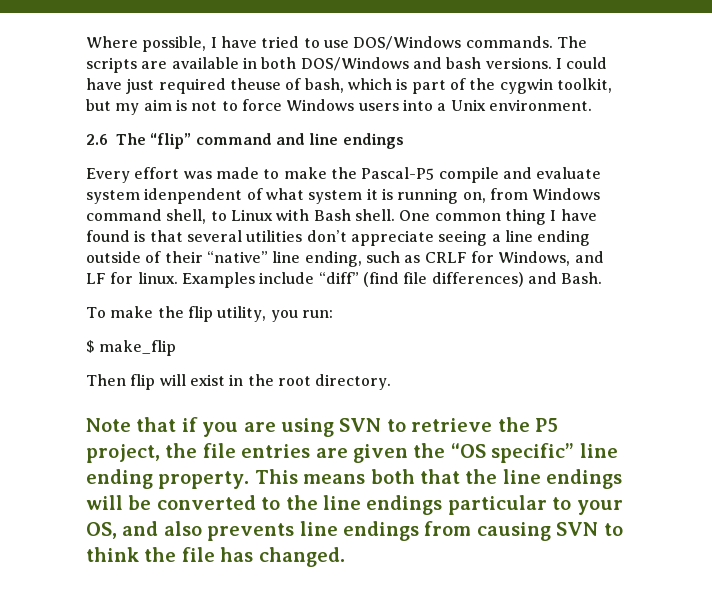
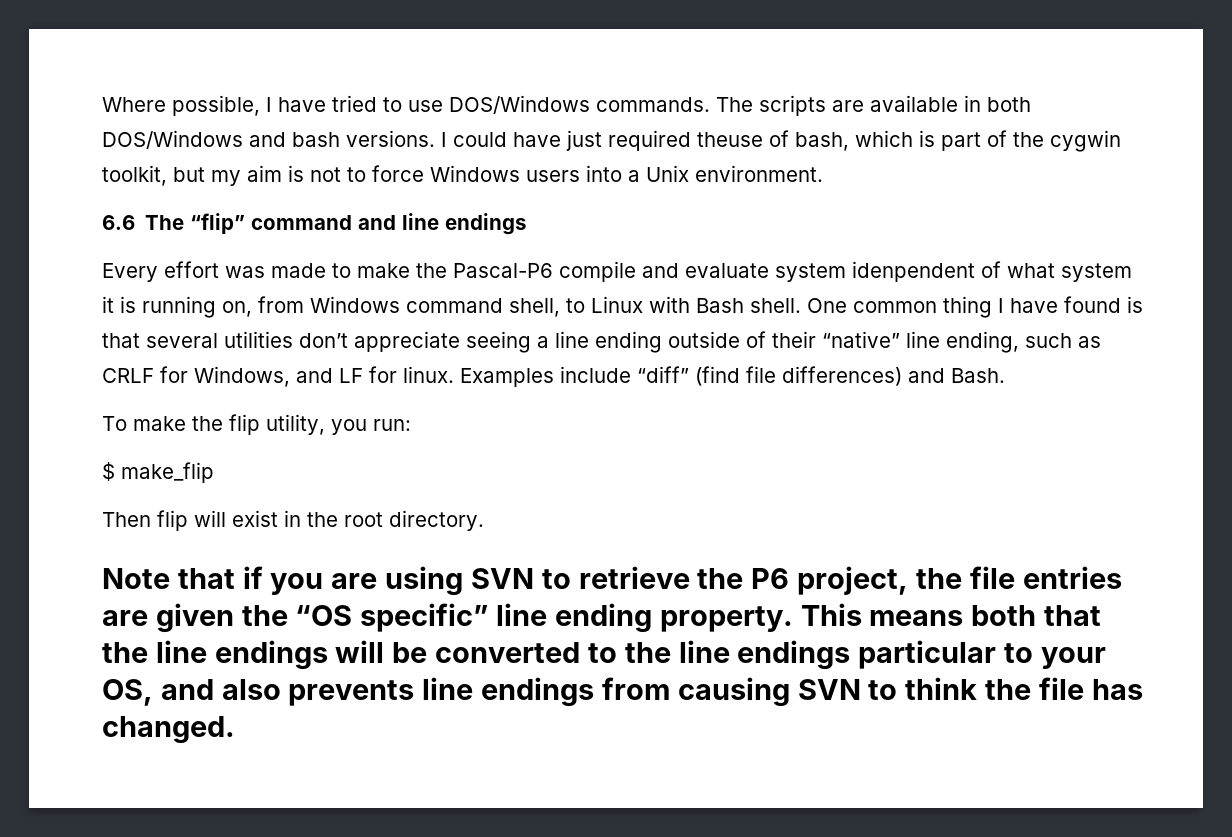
[86,134,108,145] 2.6 -> [102,215,135,230] 6.6
[361,167,435,180] Pascal-P5 -> [453,263,553,278] Pascal-P6
[535,418,558,432] P5 -> [751,568,790,589] P6

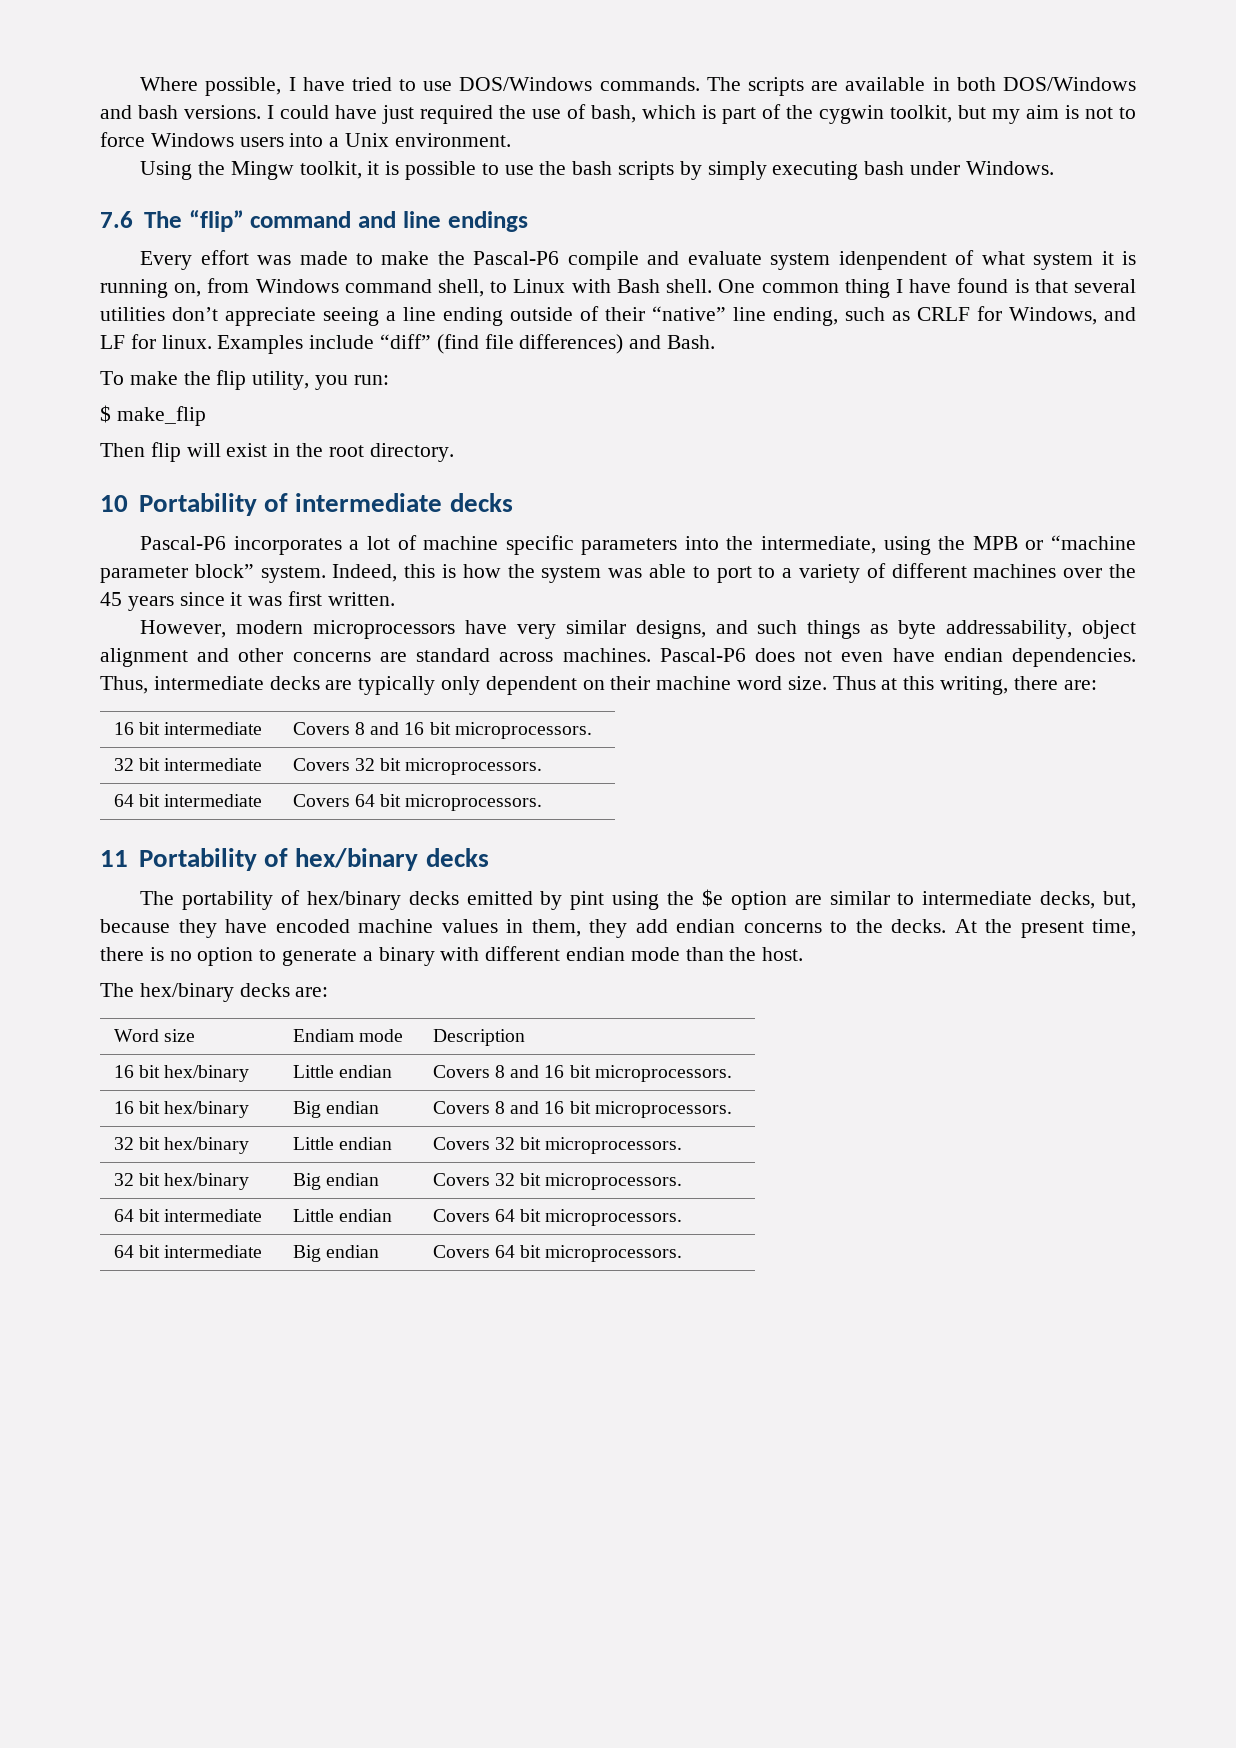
[697,132,763,147] theuse -> [499,105,561,119] the use
[102,215,135,230] 6.6 -> [140,161,1054,180] [100,211,133,228] Using the Mingw toolkit, it is possible to use the bash scripts by simply executing bash under Windows. // 7.6
[102,566,1122,596] [102,603,1102,633] [102,640,1106,670] [102,677,1143,707] [102,716,235,744] Note that if you are using SVN to retrieve the P6 project, the file entries are given the “OS specific” line ending property. This means both that the line endings will be converted to the line endings particular to your OS, and also prevents line endings from causing SVN to think the file has changed. -> [100,493,513,516] [140,535,1136,555] [100,563,1136,583] [100,591,395,611] [140,620,1136,639] [100,648,1136,667] [100,676,1097,695] [113,722,263,735] [292,722,592,739] [113,758,263,771] [292,758,543,775] [113,794,263,807] [292,794,543,811] [100,848,489,871] [140,889,1136,910] [100,919,1136,938] [100,946,804,966] [100,983,329,1002] [113,1029,195,1042] [292,1029,403,1042] [432,1029,525,1046] [113,1065,250,1082] [292,1065,392,1078] [432,1065,732,1082] [113,1101,250,1118] [292,1101,379,1118] [432,1101,732,1118] [113,1137,250,1154] [292,1137,392,1150] [432,1137,683,1154] [113,1173,250,1190] [292,1173,379,1190] [432,1173,683,1190] [113,1209,263,1222] [292,1209,392,1222] [432,1209,683,1226] [113,1245,263,1258] [292,1245,379,1262] [432,1245,683,1262] 10 Portability of intermediate decks // Pascal-P6 incorporates a lot of machine specific parameters into the intermediate, using the MPB or “machine parameter block” system. Indeed, this is how the system was able to port to a variety of different machines over the 45 years since it was first written. // However, modern microprocessors have very similar designs, and such things as byte addressability, object alignment and other concerns are standard across machines. Pascal-P6 does not even have endian dependencies. Thus, intermediate decks are typically only dependent on their machine word size. Thus at this writing, there are: // 16 bit intermediate | Covers 8 and 16 bit microprocessors. // 32 bit intermediate | Covers 32 bit microprocessors. // 64 bit intermediate | Covers 64 bit microprocessors. // 11 Portability of hex/binary decks // The portability of hex/binary decks emitted by pint using the $e option are similar to intermediate decks, but, because they have encoded machine values in them, they add endian concerns to the decks. At the present time, there is no option to generate a binary with different endian mode than the host. // The hex/binary decks are: // Word size | Endiam mode | Description // 16 bit hex/binary | Little endian | Covers 8 and 16 bit microprocessors. // 16 bit hex/binary | Big endian | Covers 8 and 16 bit microprocessors. // 32 bit hex/binary | Little endian | Covers 32 bit microprocessors. // 32 bit hex/binary | Big endian | Covers 32 bit microprocessors. // 64 bit intermediate | Little endian | Covers 64 bit microprocessors. // 64 bit intermediate | Big endian | Covers 64 bit microprocessors.

